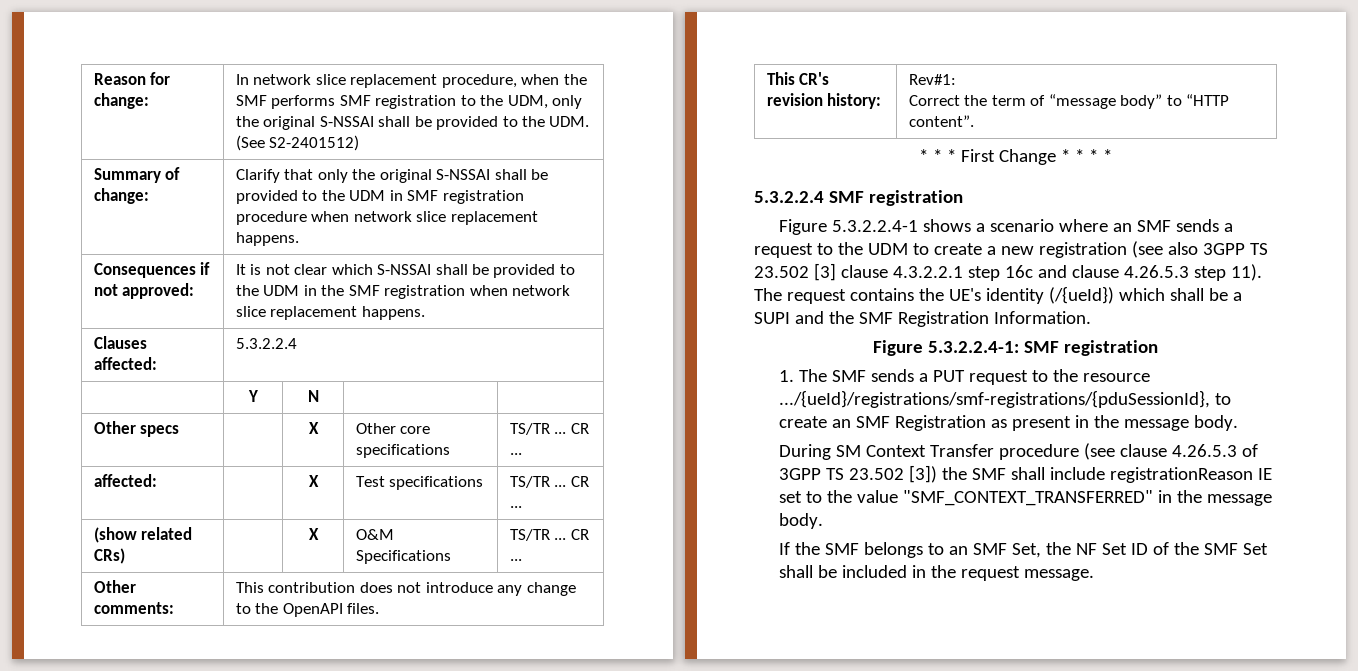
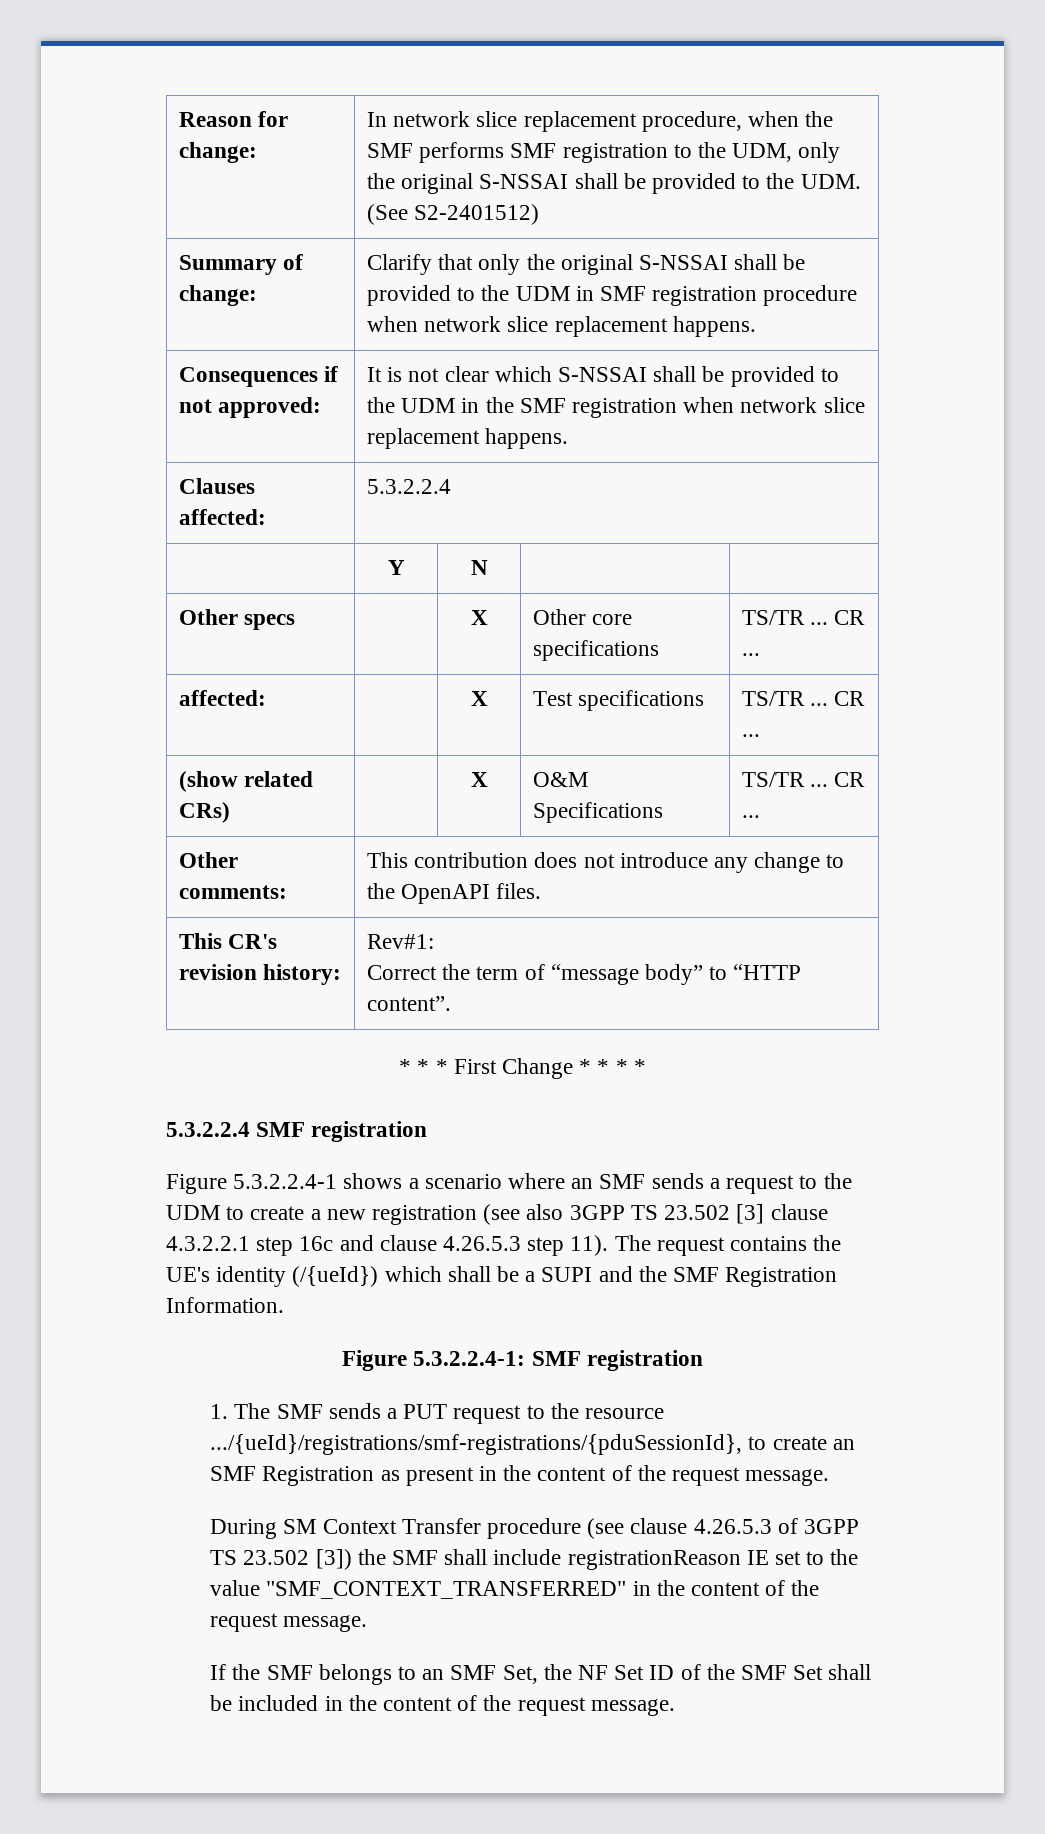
[1123,415,1238,431] message body. -> [537,1465,830,1486] content of the request message.
[1206,494,1272,506] [778,513,823,529] message body. -> [690,1580,820,1596] [210,1613,368,1632] content of the request message.
(956, 571) none -> [382,1695,512,1711] content of the

